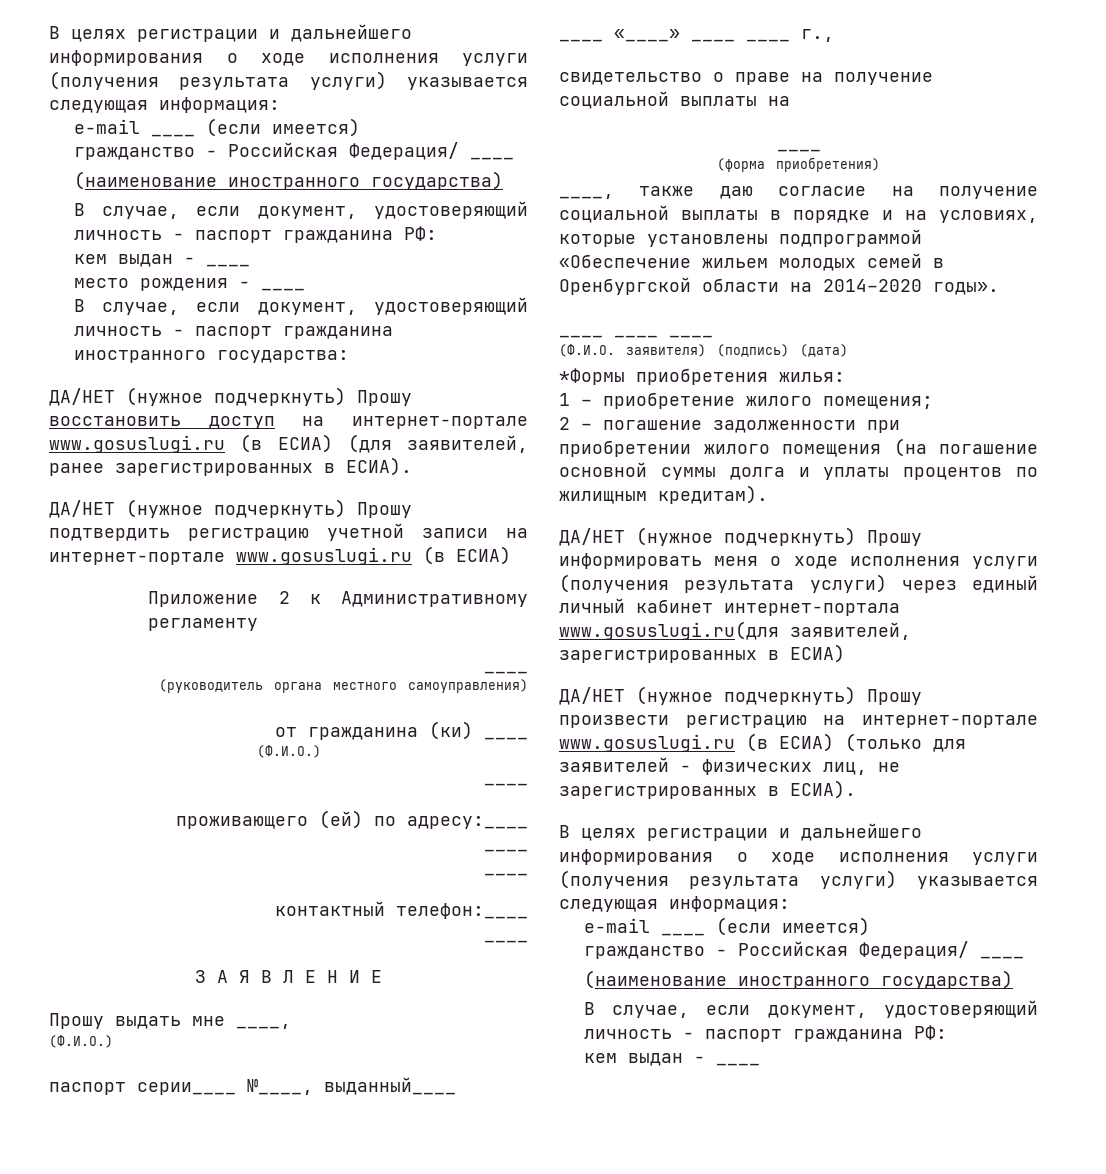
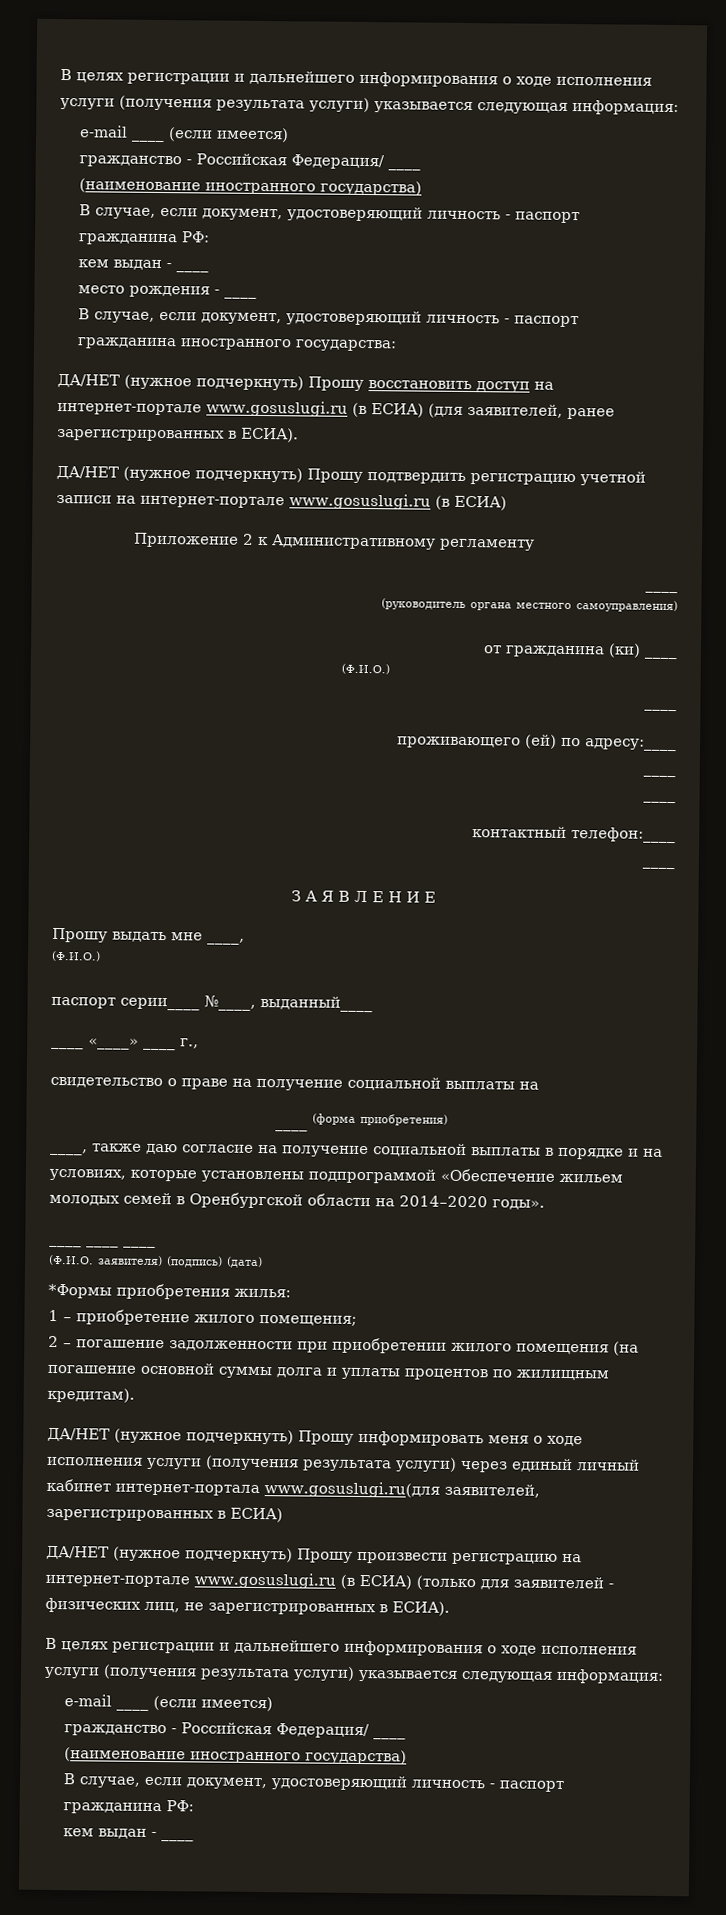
[746,39,790,42] ____ -> (176, 1048) none
(821, 150) // -> (308, 1129) none

